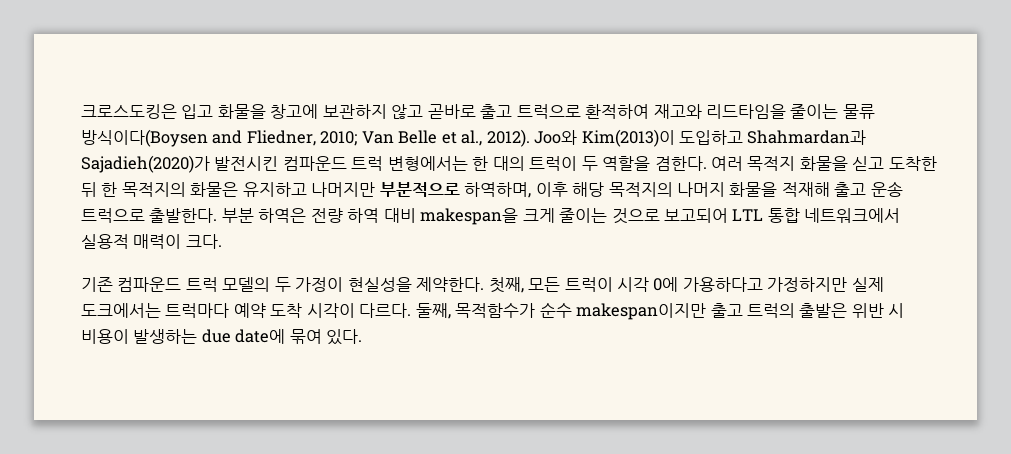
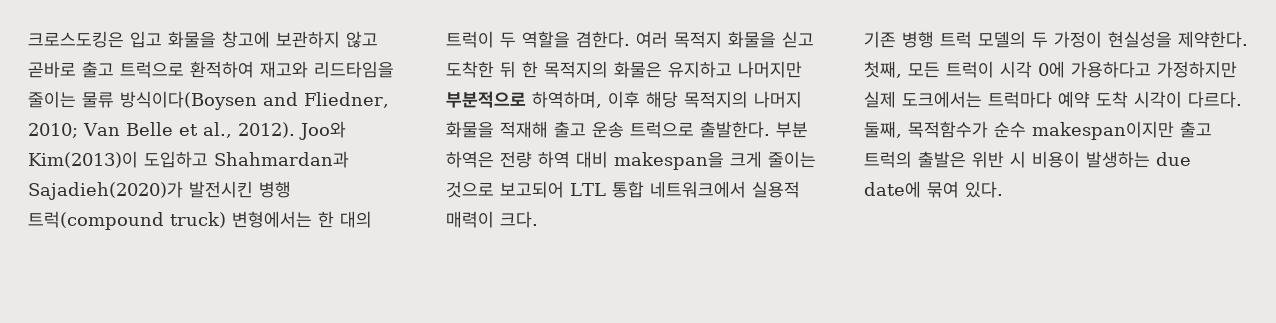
[282,156,384,171] 컴파운드 트럭 -> [259,181,291,198] [28,211,226,230] 병행 트럭(compound truck)
[117,277,182,292] 컴파운드 -> [902,31,934,48] 병행

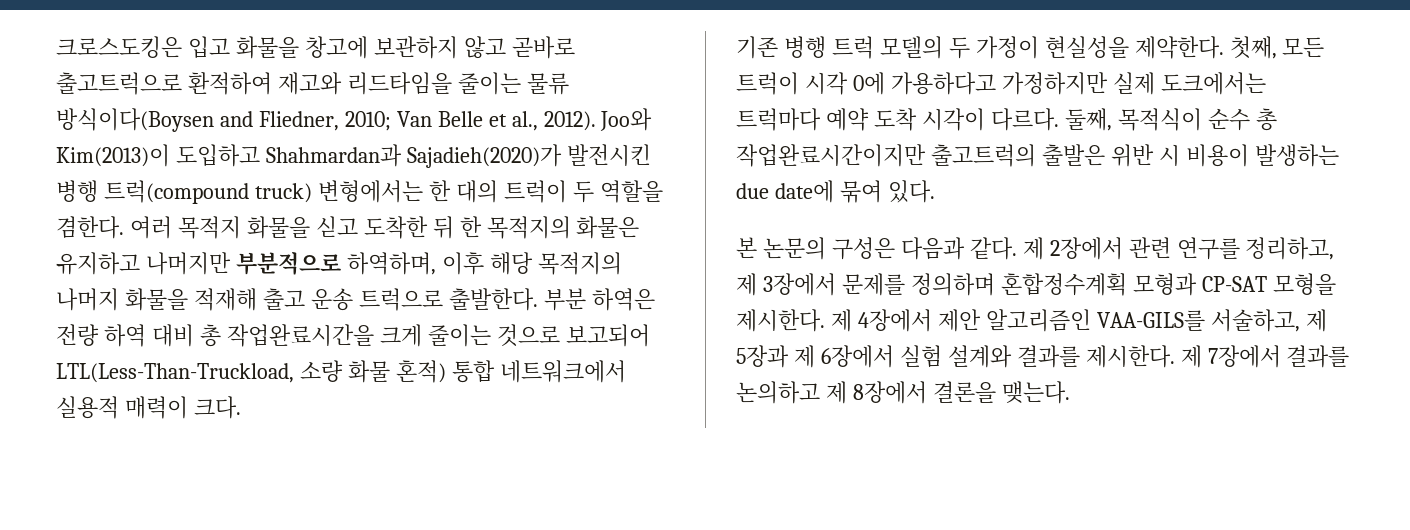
[82,61,184,78] 출고 트럭으로 -> [56,72,182,95] 출고트럭으로
[614,152,724,170] makespan을 -> [199,324,374,347] 총 작업완료시간을
[570,183,606,196] LTL -> [56,360,446,383] LTL(Less-Than-Truckload, 소량 화물 혼적)
[908,121,1212,140] [864,151,912,168] 목적함수가 순수 makespan이지만 출고 트럭의 -> [1117,108,1277,131] [736,144,1036,167] 목적식이 순수 총 작업완료시간이지만 출고트럭의
(1003, 189) none -> [736,237,1335,260] [736,273,1336,296] [736,309,1327,332] [736,345,1350,368] [736,381,1070,404] // 본 논문의 구성은 다음과 같다. 제 2장에서 관련 연구를 정리하고, 제 3장에서 문제를 정의하며 혼합정수계획 모형과 CP-SAT 모형을 제시한다. 제 4장에서 제안 알고리즘인 VAA-GILS를 서술하고, 제 5장과 제 6장에서 실험 설계와 결과를 제시한다. 제 7장에서 결과를 논의하고 제 8장에서 결론을 맺는다.

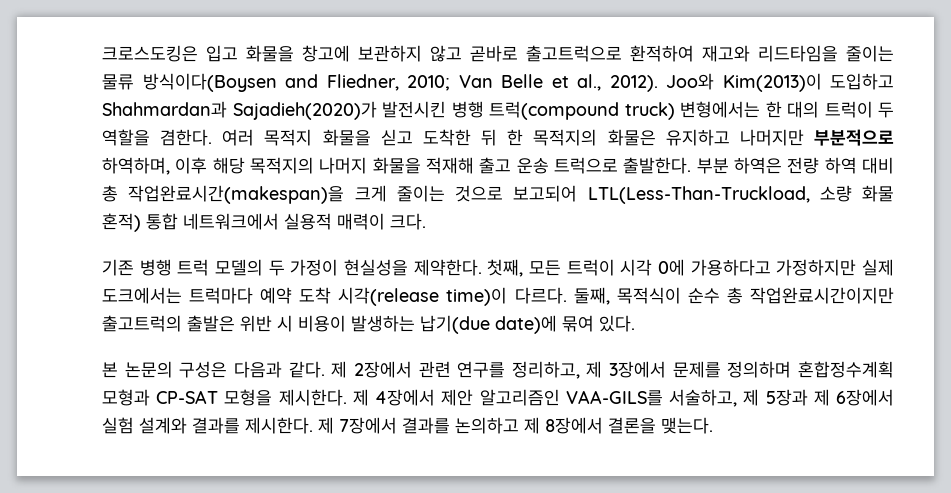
[226,324,374,347] 작업완료시간을 -> [128,185,345,204] 작업완료시간(makespan)을
[921,108,985,131] 시각이 -> [338,287,508,306] 시각(release time)이
[736,180,834,203] due date에 -> [420,315,557,334] 납기(due date)에

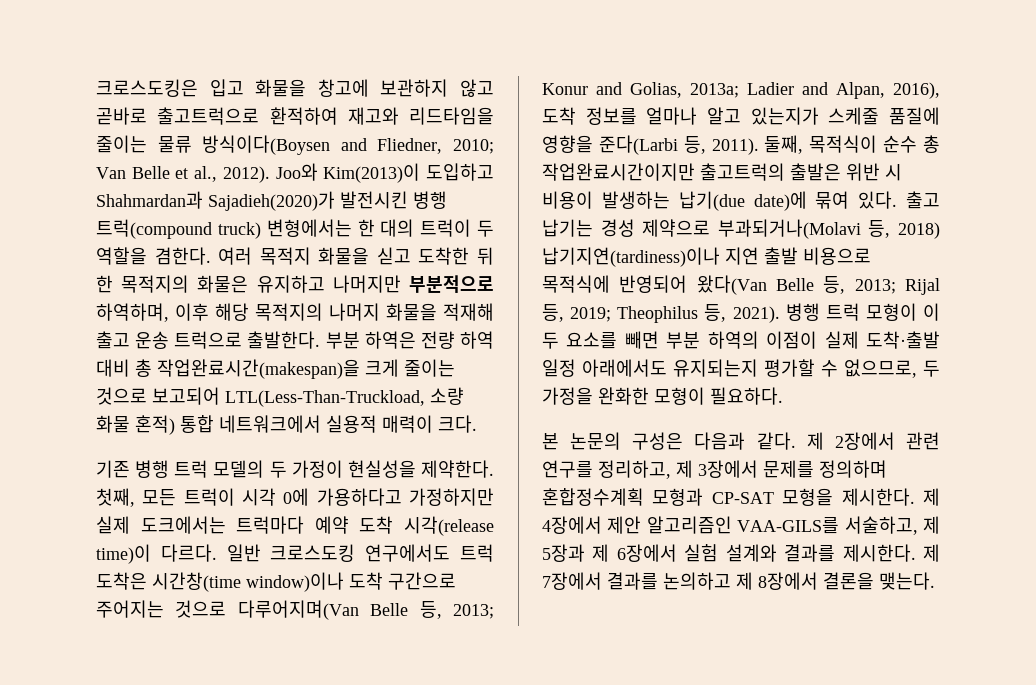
(567, 295) none -> [226,544,494,562] [96,572,456,592] [96,600,494,620] [542,82,940,99] [542,107,940,125] [542,135,759,155] 일반 크로스도킹 연구에서도 트럭 도착은 시간창(time window)이나 도착 구간으로 주어지는 것으로 다루어지며(Van Belle 등, 2013; Konur and Golias, 2013a; Ladier and Alpan, 2016), 도착 정보를 얼마나 알고 있는지가 스케줄 품질에 영향을 준다(Larbi 등, 2011).
(635, 323) none -> [906,191,940,209] [542,219,940,239] [542,247,871,267] [542,275,940,295] [542,303,940,323] [542,331,940,349] [542,359,940,378] [542,387,783,405] 출고 납기는 경성 제약으로 부과되거나(Molavi 등, 2018) 납기지연(tardiness)이나 지연 출발 비용으로 목적식에 반영되어 왔다(Van Belle 등, 2013; Rijal 등, 2019; Theophilus 등, 2021). 병행 트럭 모형이 이 두 요소를 빼면 부분 하역의 이점이 실제 도착·출발 일정 아래에서도 유지되는지 평가할 수 없으므로, 두 가정을 완화한 모형이 필요하다.

